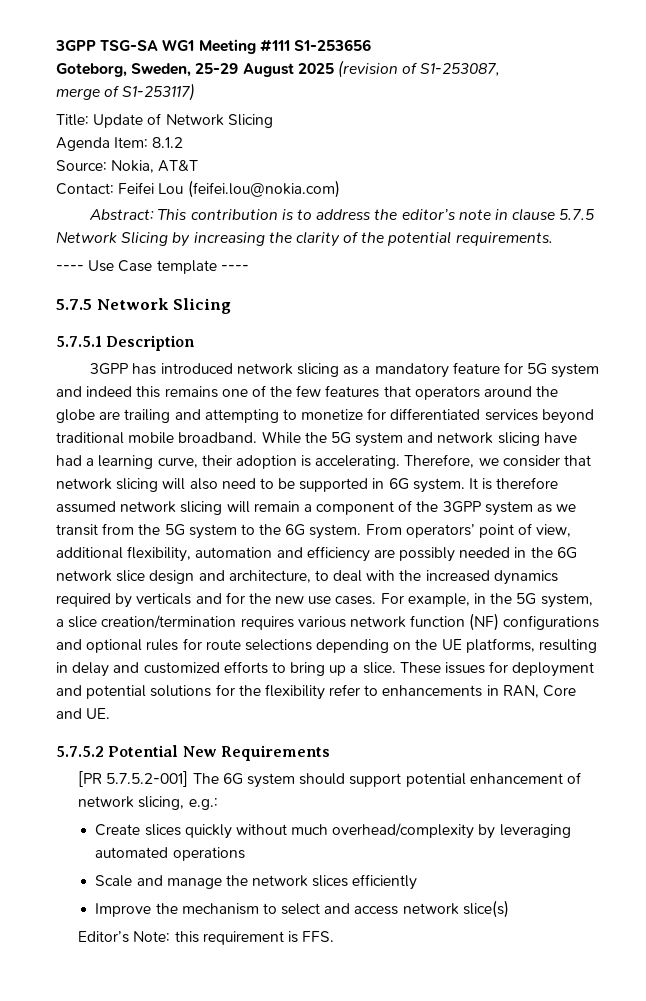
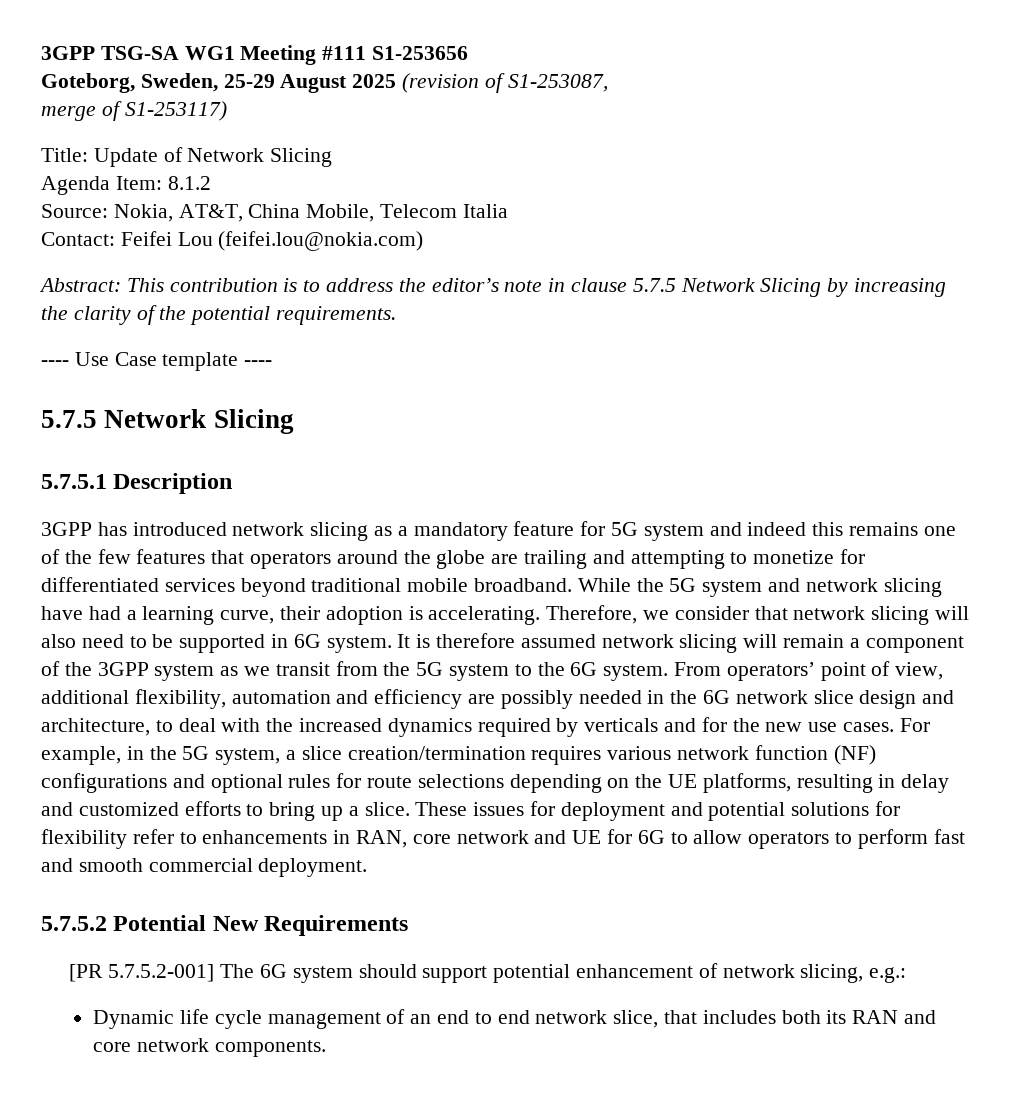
[158,160,199,172] AT&T -> [178,204,508,222] AT&T, China Mobile, Telecom Italia
[238,685,261,696] the -> (901, 808) none
[543,685,577,697] [56,708,111,719] Core and UE. -> [412,829,965,849] [41,858,368,877] core network and UE for 6G to allow operators to perform fast and smooth commercial deployment.
[95,823,571,839] [95,847,245,861] [95,874,418,890] [95,900,509,918] [78,931,335,945] Create slices quickly without much overhead/complexity by leveraging automated operations // Scale and manage the network slices efficiently // Improve the mechanism to select and access network slice(s) // Editor’s Note: this requirement is FFS. -> [93,1009,937,1029] [93,1038,326,1057] Dynamic life cycle management of an end to end network slice, that includes both its RAN and core network components.

